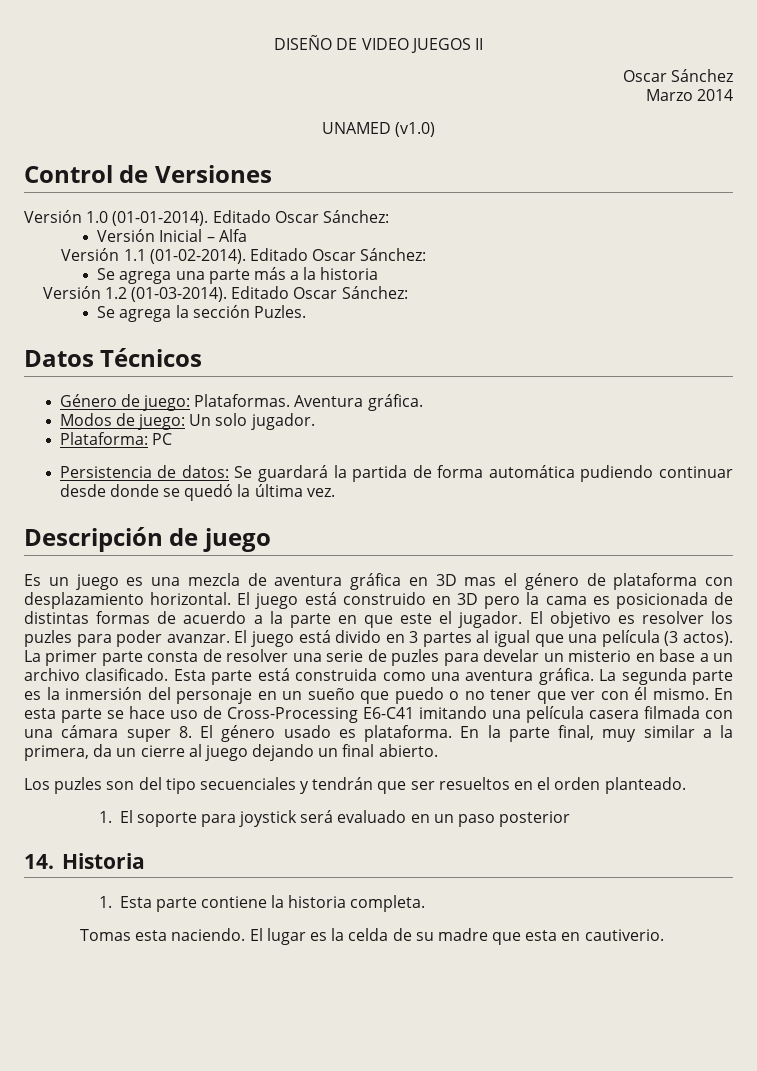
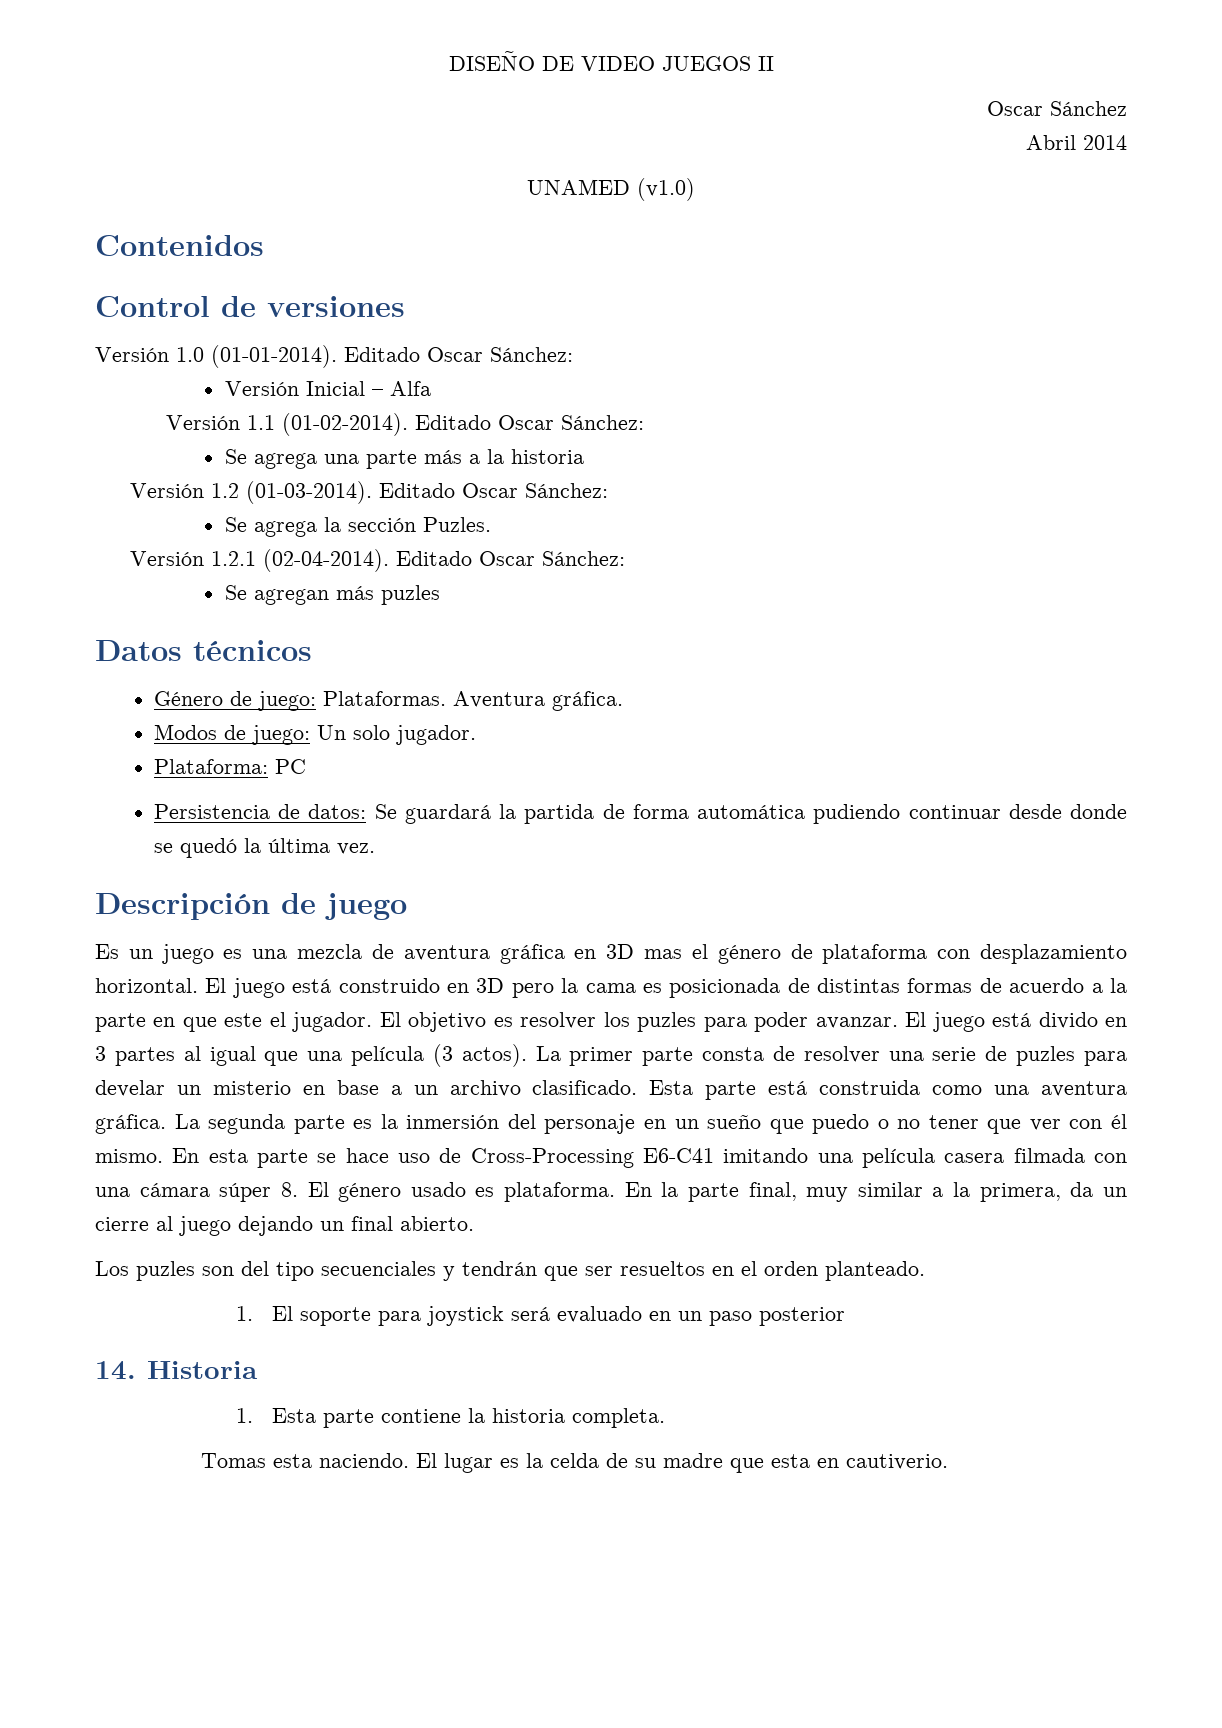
[645,89,693,101] Marzo -> [1026,135,1076,150] Abril
(436, 129) none -> [95,235,264,256] // Contenidos
[154,165,272,183] Versiones -> [267,296,405,317] versiones
(306, 311) none -> [130,549,626,572] [224,585,440,605] // Versión 1.2.1 (02-04-2014). Editado Oscar Sánchez: // Se agregan más puzles
[100,348,203,367] Técnicos -> [193,640,312,661] técnicos
[126,729,171,742] super -> [219,1183,272,1202] súper

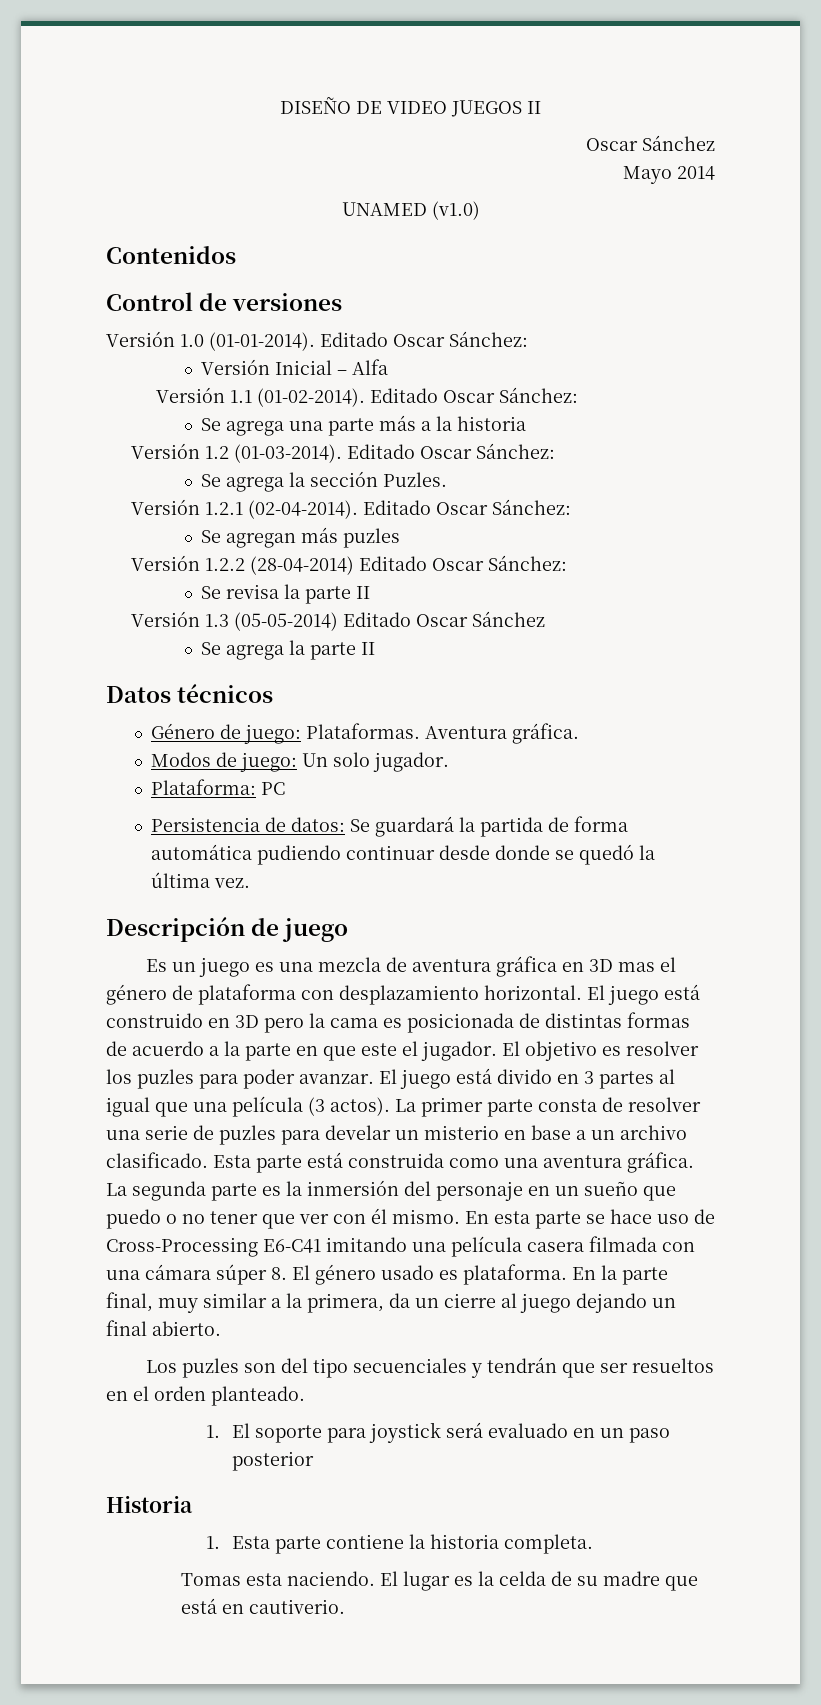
[1026,135,1076,150] Abril -> [623,166,672,184] Mayo
(440, 595) none -> [131,555,568,575] [201,584,371,604] [131,611,546,631] [201,640,376,660] // Versión 1.2.2 (28-04-2014) Editado Oscar Sánchez: // Se revisa la parte II // Versión 1.3 (05-05-2014) Editado Oscar Sánchez // Se agrega la parte II
[95,1361,136,1380] 14. -> (314, 1461) none
[770,1454,810,1468] esta -> [181,1598,218,1614] está

